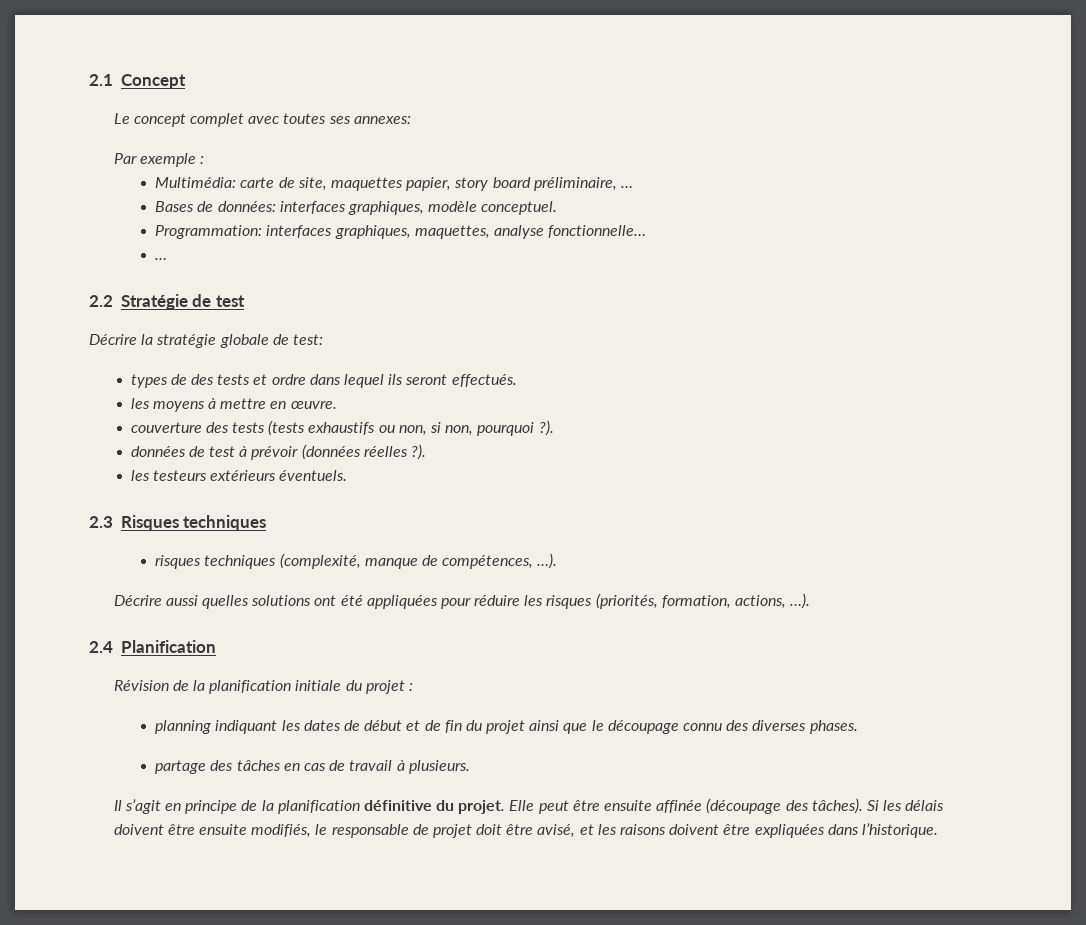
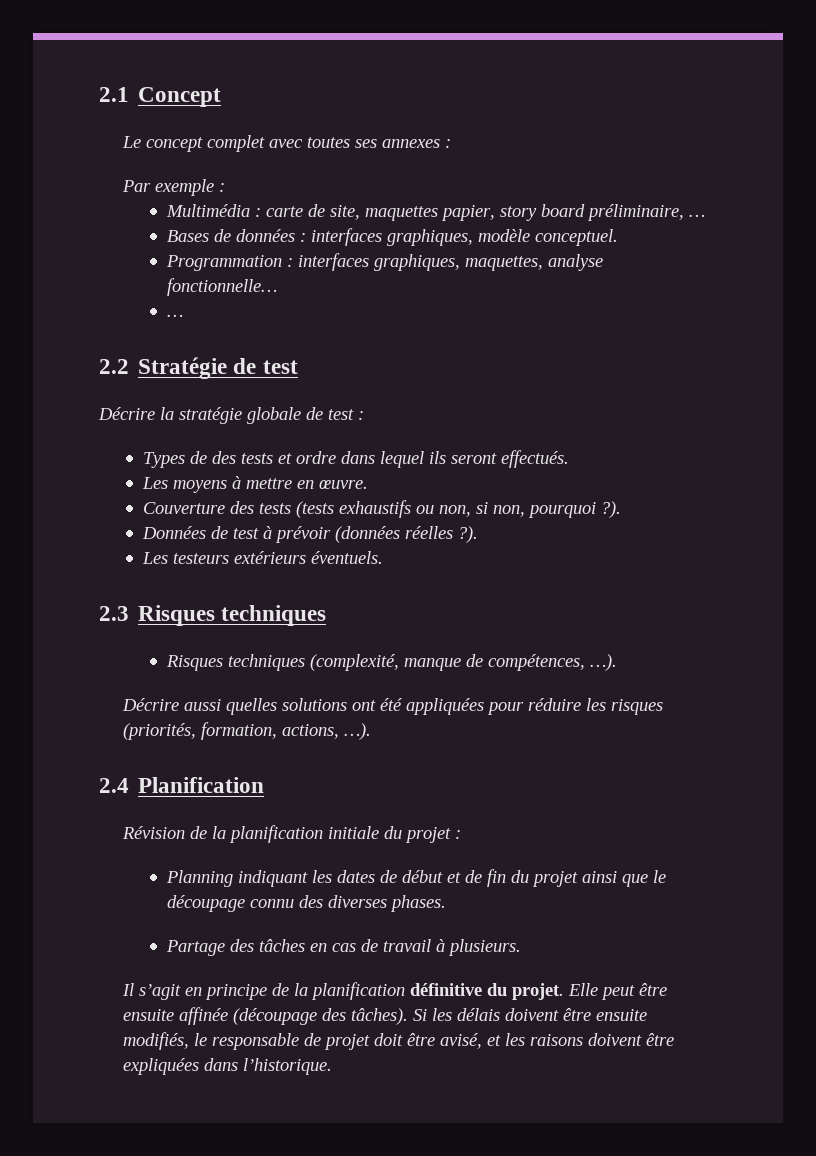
[353,116,411,124] annexes: -> [381,139,451,148] annexes :
[155,177,237,188] Multimédia: -> [165,204,261,217] Multimédia :
[217,201,276,212] données: -> [235,229,306,242] données :
[155,225,263,239] Programmation: -> [165,255,293,271] Programmation :
[292,334,323,345] [130,374,168,388] test: // types -> [328,409,364,420] [143,452,186,468] test : // Types
[130,398,150,409] les -> [142,477,169,489] Les
[130,422,202,433] couverture -> [143,502,226,514] Couverture
[130,446,186,457] données -> [142,526,207,539] Données
[130,470,150,481] les -> [142,552,169,564] Les
[155,555,202,569] risques -> [165,655,223,671] Risques
[155,720,212,734] planning -> [165,870,233,887] Planning
[155,760,207,774] partage -> [165,940,225,956] Partage

